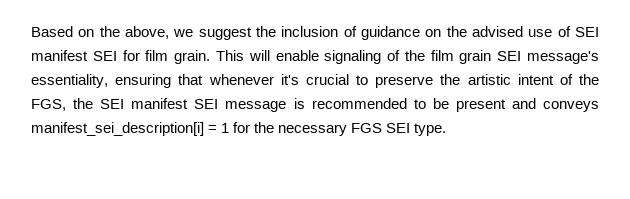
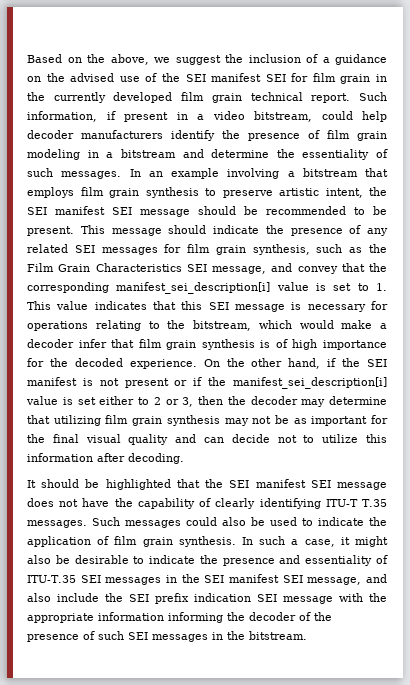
(357, 31) none -> [322,57,330,63] a
(571, 31) none -> [161,73,180,82] the
[174,50,599,64] [31,74,599,88] [31,98,305,112] grain. This will enable signaling of the film grain SEI message's essentiality, ensuring that whenever it's crucial to preserve the artistic intent of the FGS, the SEI manifest SEI message is -> [340,74,387,84] [27,92,388,103] [27,111,387,122] [27,130,387,141] [27,149,388,160] [27,168,388,179] [27,187,387,198] [27,206,258,217] grain in the currently developed film grain technical report. Such information, if present in a video bitstream, could help decoder manufacturers identify the presence of film grain modeling in a bitstream and determine the essentiality of such messages. In an example involving a bitstream that employs film grain synthesis to preserve artistic intent, the SEI manifest SEI message should be
[455,98,599,112] [31,122,447,136] present and conveys manifest_sei_description[i] = 1 for the necessary FGS SEI type. -> [27,225,388,236] [27,244,387,255] [27,263,387,274] [27,282,387,294] [27,301,388,312] [27,320,387,331] [27,339,387,350] [27,358,387,369] [27,377,387,389] [26,396,387,407] [27,415,388,426] [27,434,388,445] [27,453,184,464] [27,479,388,490] [27,498,388,509] [27,517,387,528] [27,536,388,547] [27,555,388,566] [27,574,387,585] [27,593,387,604] [27,612,332,623] [27,631,307,642] present. This message should indicate the presence of any related SEI messages for film grain synthesis, such as the Film Grain Characteristics SEI message, and convey that the corresponding manifest_sei_description[i] value is set to 1. This value indicates that this SEI message is necessary for operations relating to the bitstream, which would make a decoder infer that film grain synthesis is of high importance for the decoded experience. On the other hand, if the SEI manifest is not present or if the manifest_sei_description[i] value is set either to 2 or 3, then the decoder may determine that utilizing film grain synthesis may not be as important for the final visual quality and can decide not to utilize this information after decoding. // It should be highlighted that the SEI manifest SEI message does not have the capability of clearly identifying ITU-T T.35 messages. Such messages could also be used to indicate the application of film grain synthesis. In such a case, it might also be desirable to indicate the presence and essentiality of ITU-T.35 SEI messages in the SEI manifest SEI message, and also include the SEI prefix indication SEI message with the appropriate information informing the decoder of the presence of such SEI messages in the bitstream.

